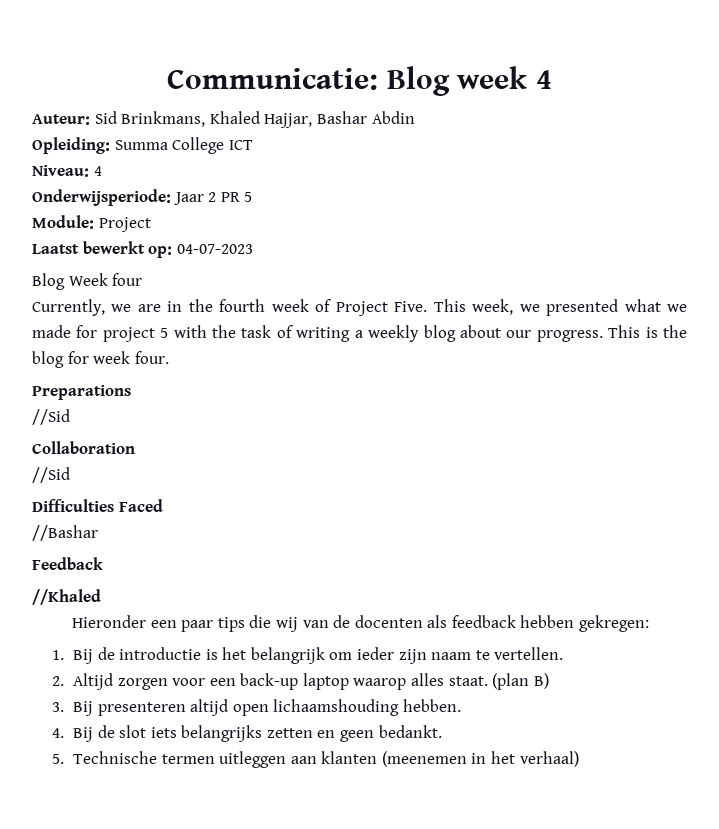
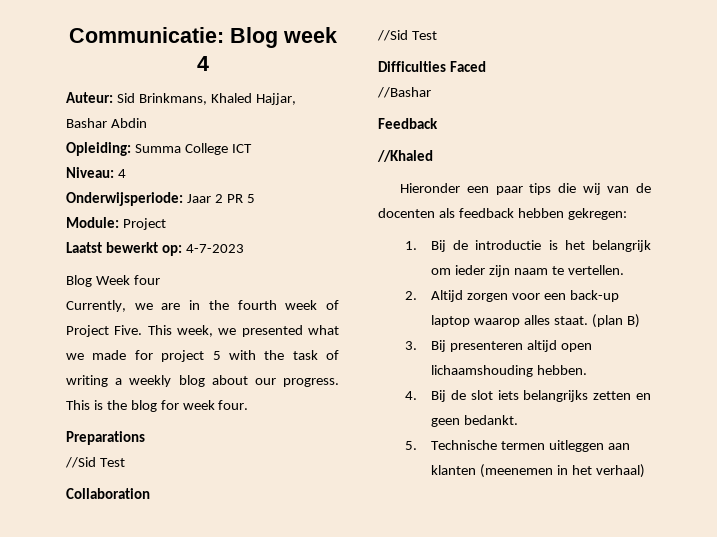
[176,244,253,254] 04-07-2023 -> [185,244,244,253] 4-7-2023
(70, 417) none -> [99,458,125,467] Test
(70, 475) none -> [411,31,437,40] Test

